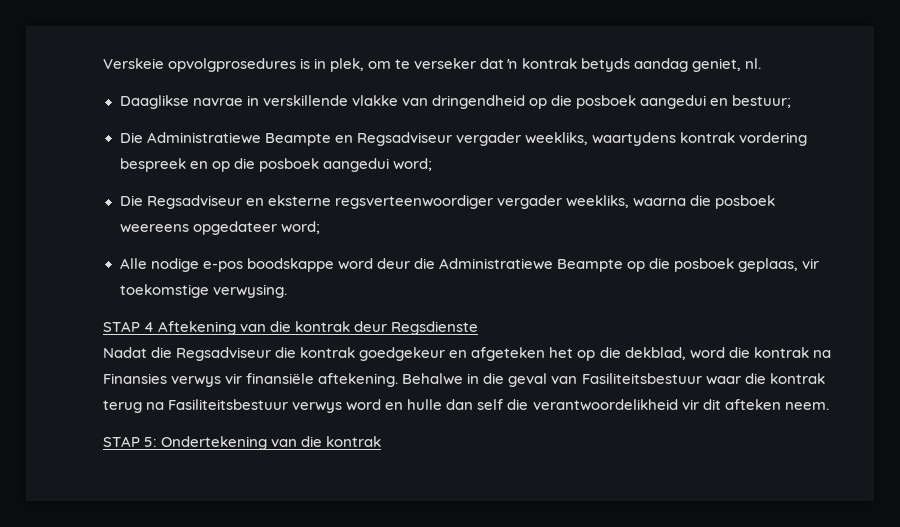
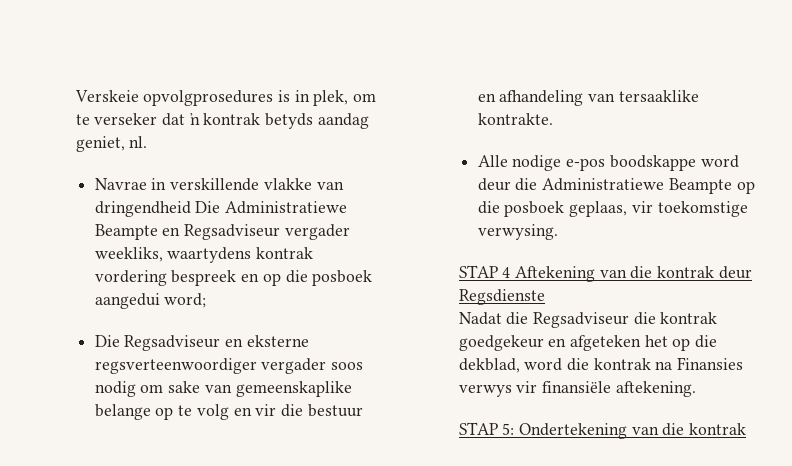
[119,95,243,109] Daaglikse navrae -> [94,178,147,190] Navrae
[528,95,792,109] op die posboek aangedui en bestuur; // -> (191, 209) none
[565,195,775,209] [119,221,320,235] weekliks, waarna die posboek weereens opgedateer word; -> [331,362,364,370] [94,381,352,397] [94,404,363,420] [477,90,699,106] [477,113,553,125] soos nodig om sake van gemeenskaplike belange op te volg en vir die bestuur en afhandeling van tersaaklike kontrakte.
[402,373,825,387] [103,399,829,413] Behalwe in die geval van Fasiliteitsbestuur waar die kontrak terug na Fasiliteitsbestuur verwys word en hulle dan self die verantwoordelikheid vir dit afteken neem. -> (696, 389) none

